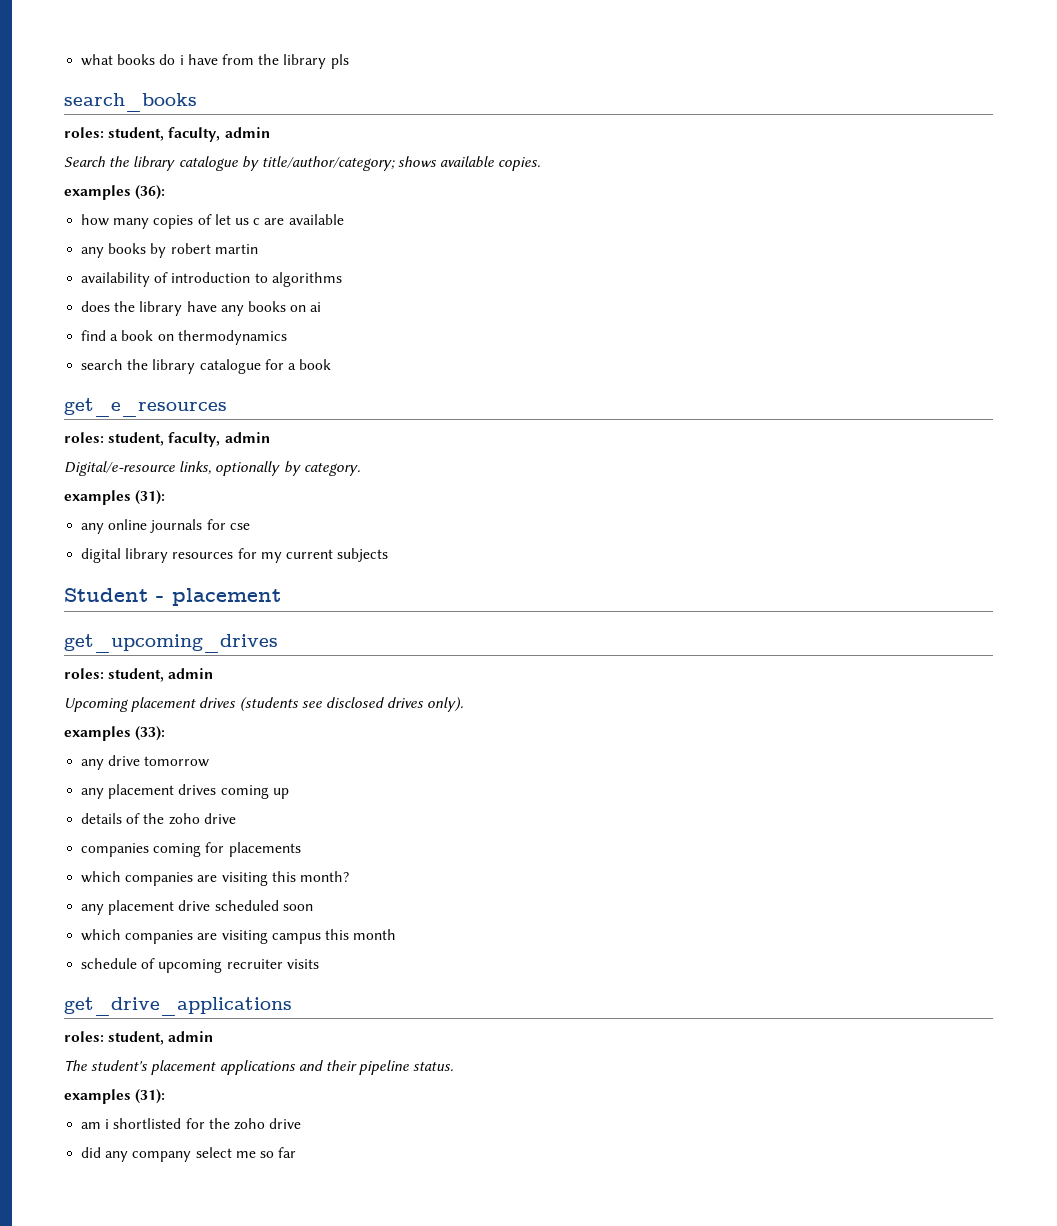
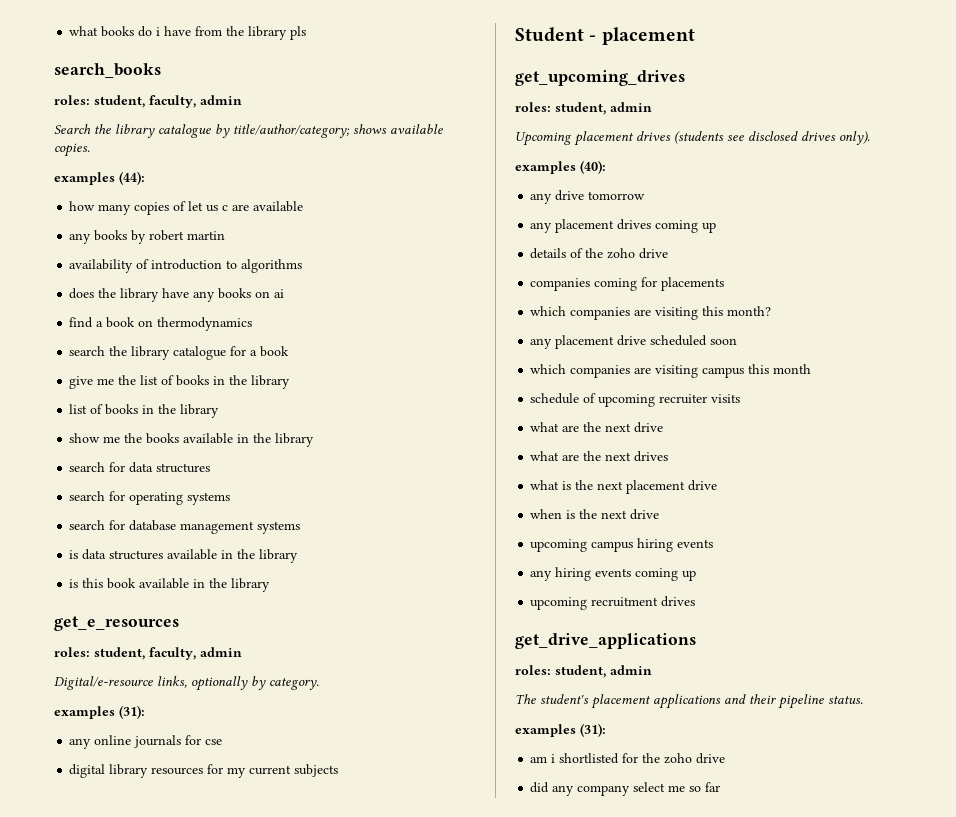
[135,185,166,200] (36): -> [119,171,145,185] (44):
(332, 364) none -> [69,375,291,389] [69,404,220,418] [69,433,315,447] [69,462,211,473] [69,491,231,505] [69,520,301,534] [69,549,299,563] [69,578,271,592] // give me the list of books in the library // list of books in the library // show me the books available in the library // search for data structures // search for operating systems // search for database management systems // is data structures available in the library // is this book available in the library
[135,726,166,741] (33): -> [580,160,606,174] (40):
(319, 964) none -> [530,422,664,433] [530,451,669,462] [530,480,718,494] [530,509,660,520] [530,538,714,552] [530,567,697,581] [530,596,696,610] // what are the next drive // what are the next drives // what is the next placement drive // when is the next drive // upcoming campus hiring events // any hiring events coming up // upcoming recruitment drives

